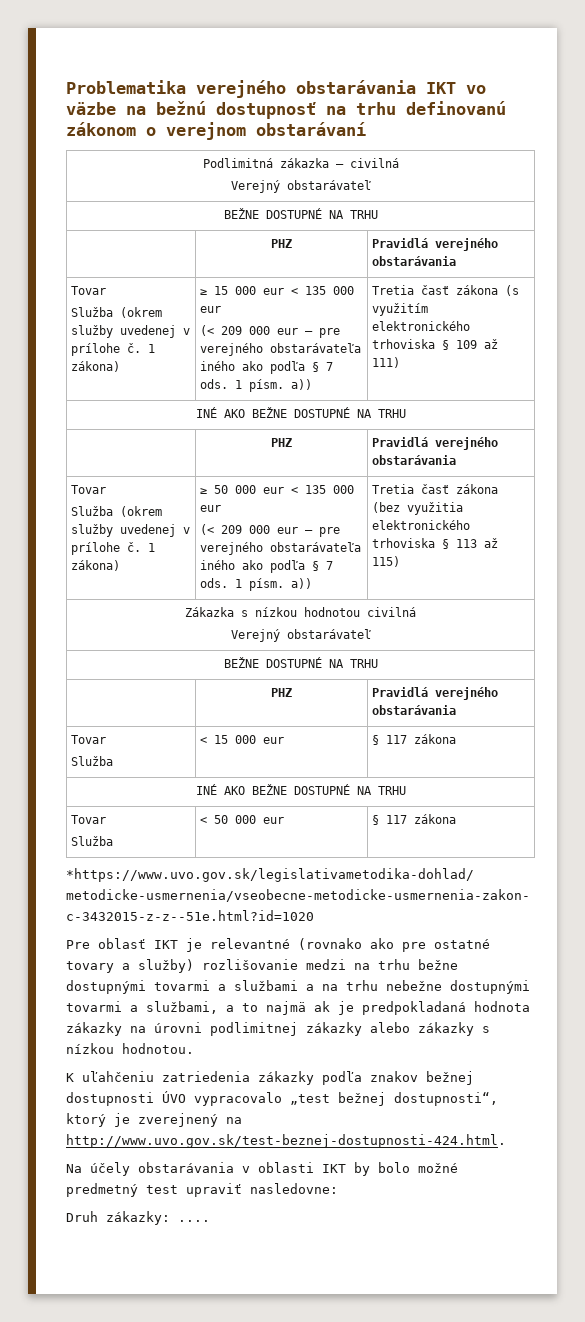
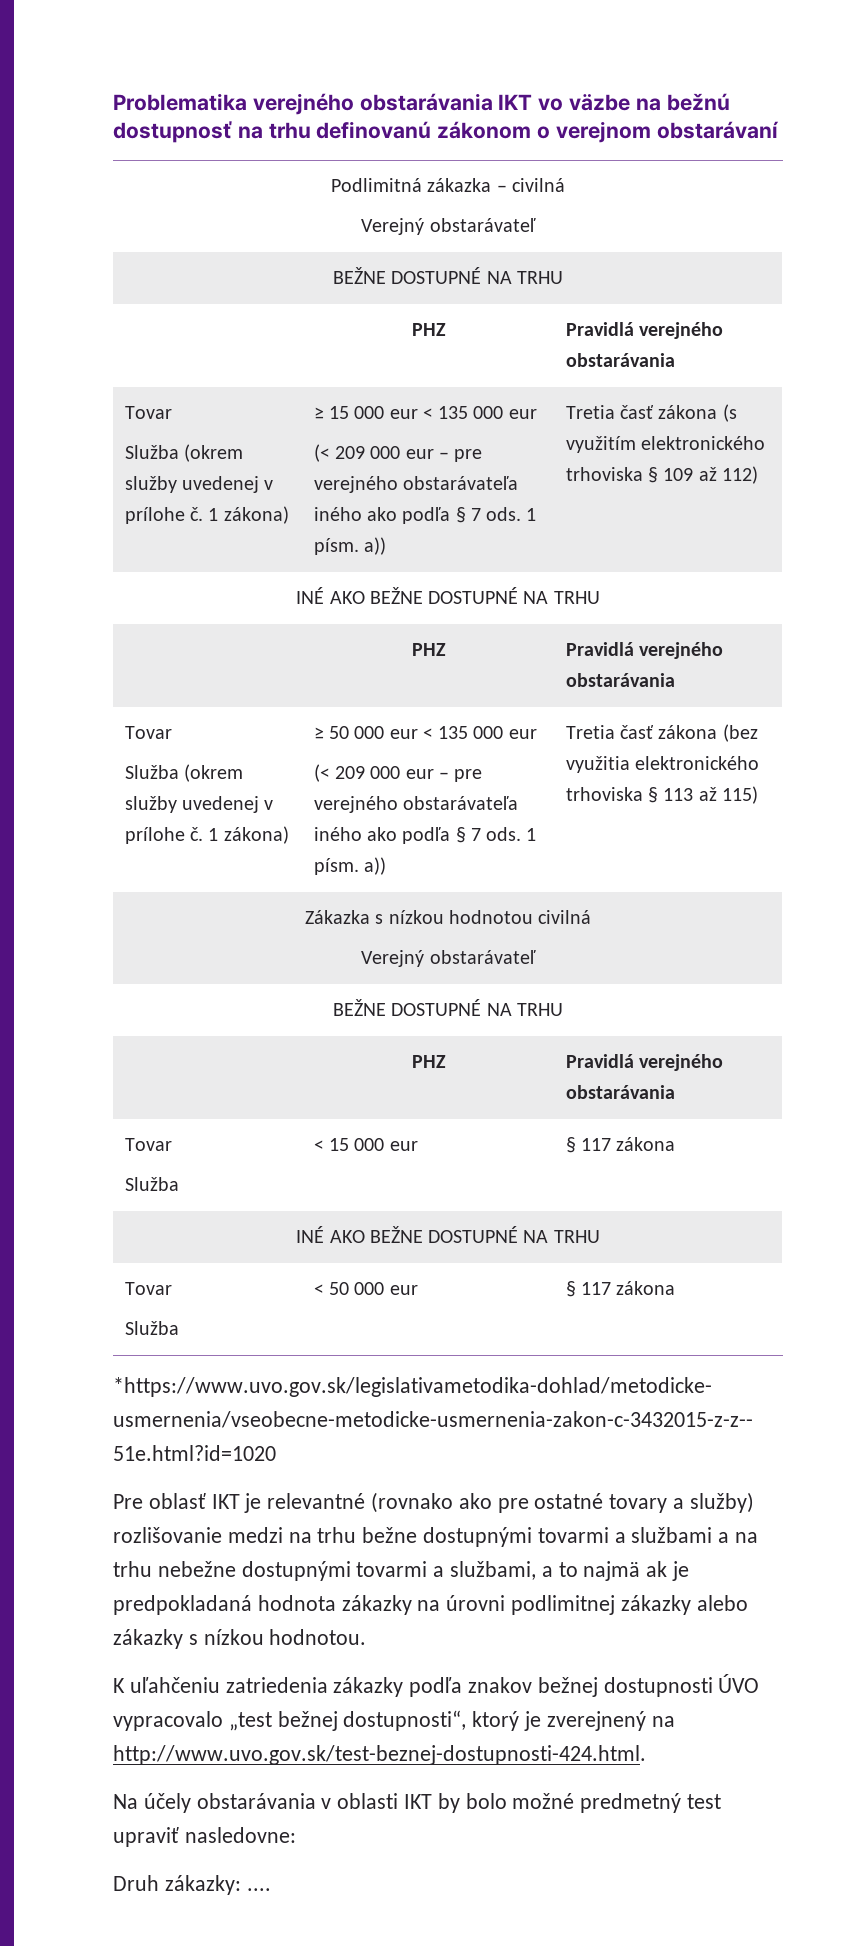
[372,357,401,368] 111) -> [721,466,758,484] 112)

